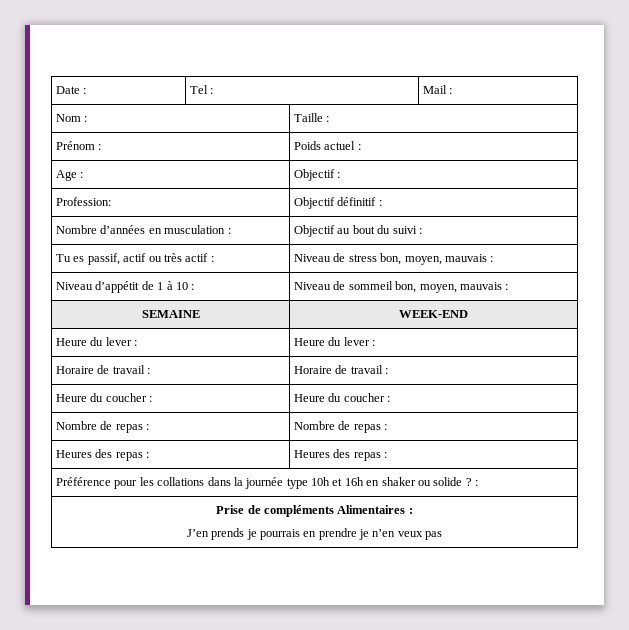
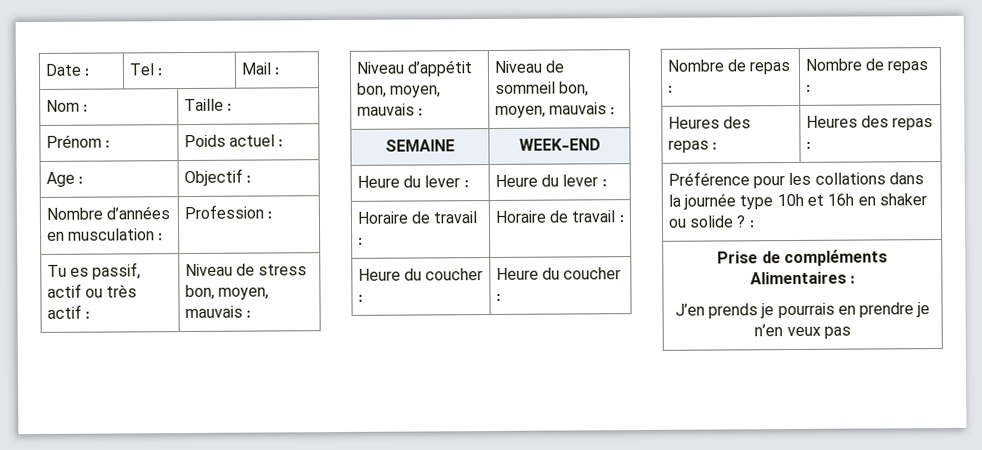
[56,197,112,206] [294,197,382,209] // Profession: | Objectif définitif : -> (251, 179) none
[294,225,417,237] Objectif au bout du suivi -> [183,204,264,220] Profession
[141,281,188,290] de 1 à 10 -> [356,82,441,98] [356,103,415,116] bon, moyen, mauvais

